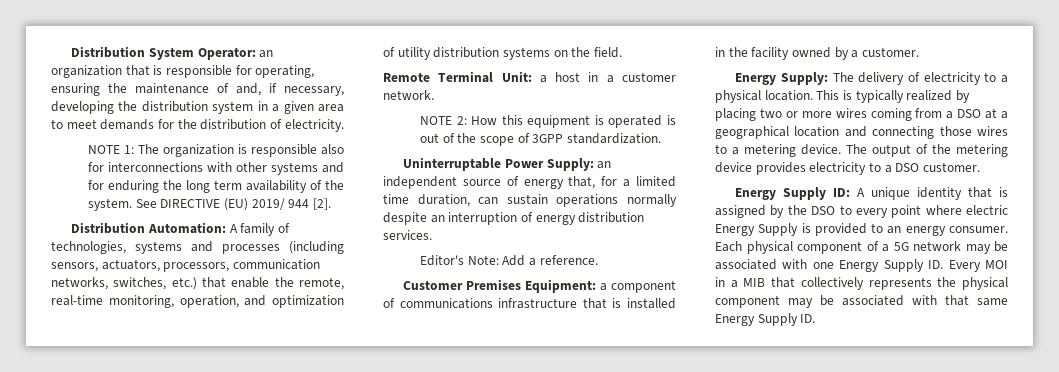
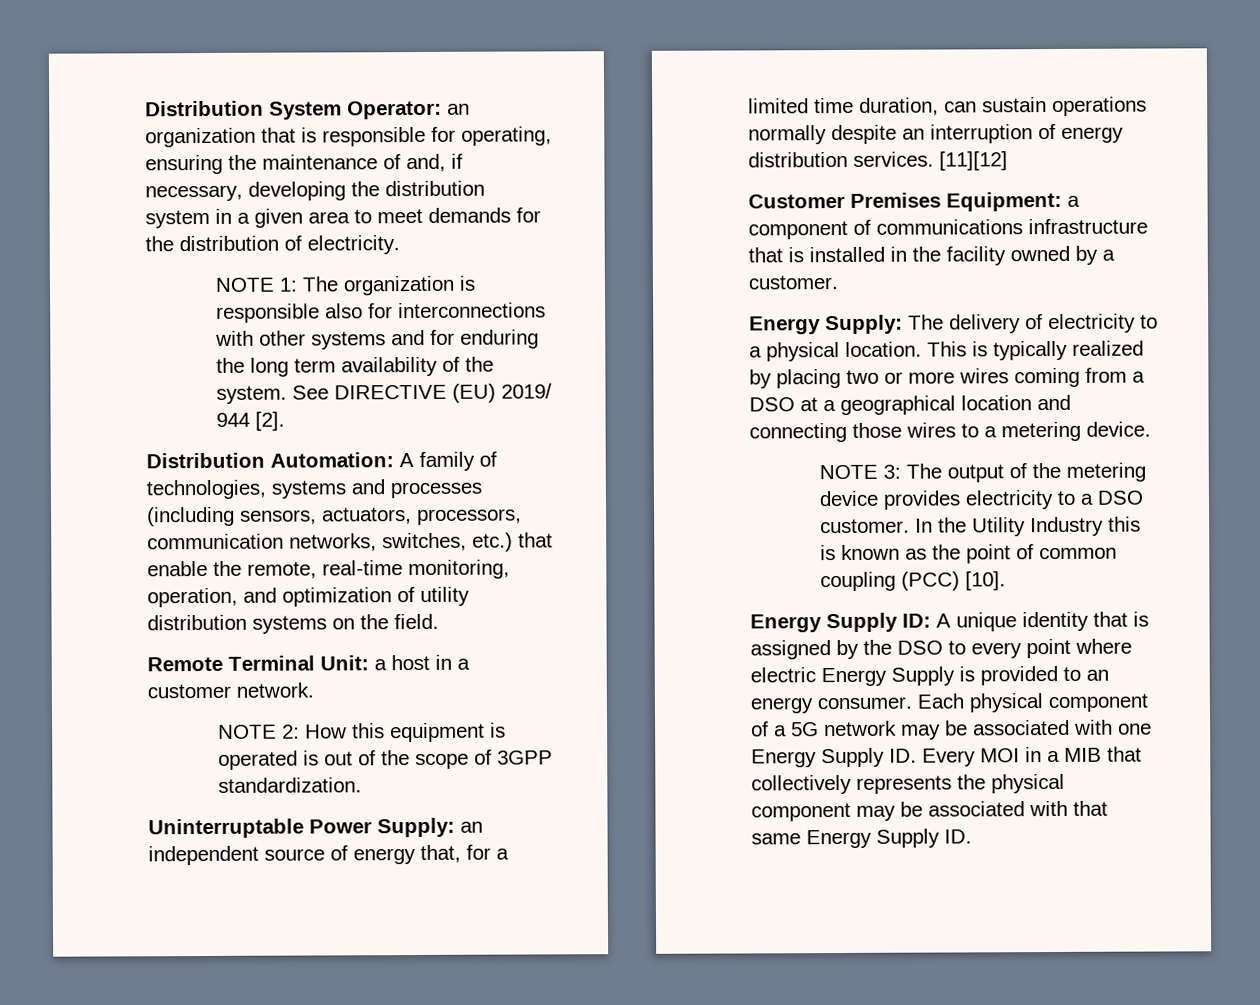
[420,255,598,266] // Editor's Note: Add a reference. -> [939,151,1008,171] [11][12]
(841, 149) none -> [818,464,901,480] // NOTE 3:
(980, 167) none -> [914,516,1141,537] [819,544,1117,564] [819,571,1006,592] In the Utility Industry this is known as the point of common coupling (PCC) [10].

